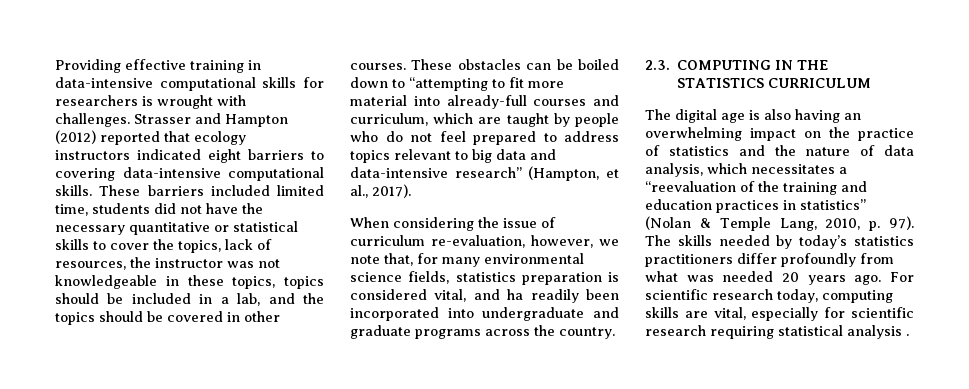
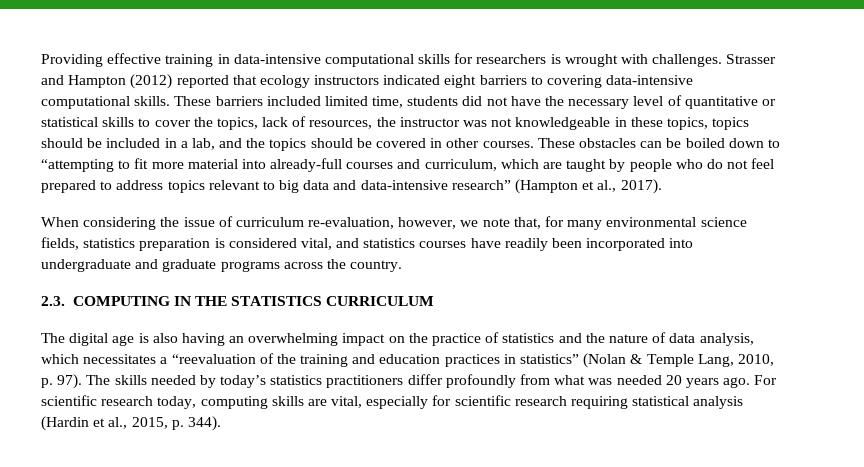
(125, 230) none -> [633,95,682,106] level of
[528,166,600,181] (Hampton, -> [515,179,579,194] (Hampton
[507,289,524,300] ha -> [363,238,501,248] statistics courses have
[906,334,909,336] . -> [41,416,221,431] (Hardin et al., 2015, p. 344).

